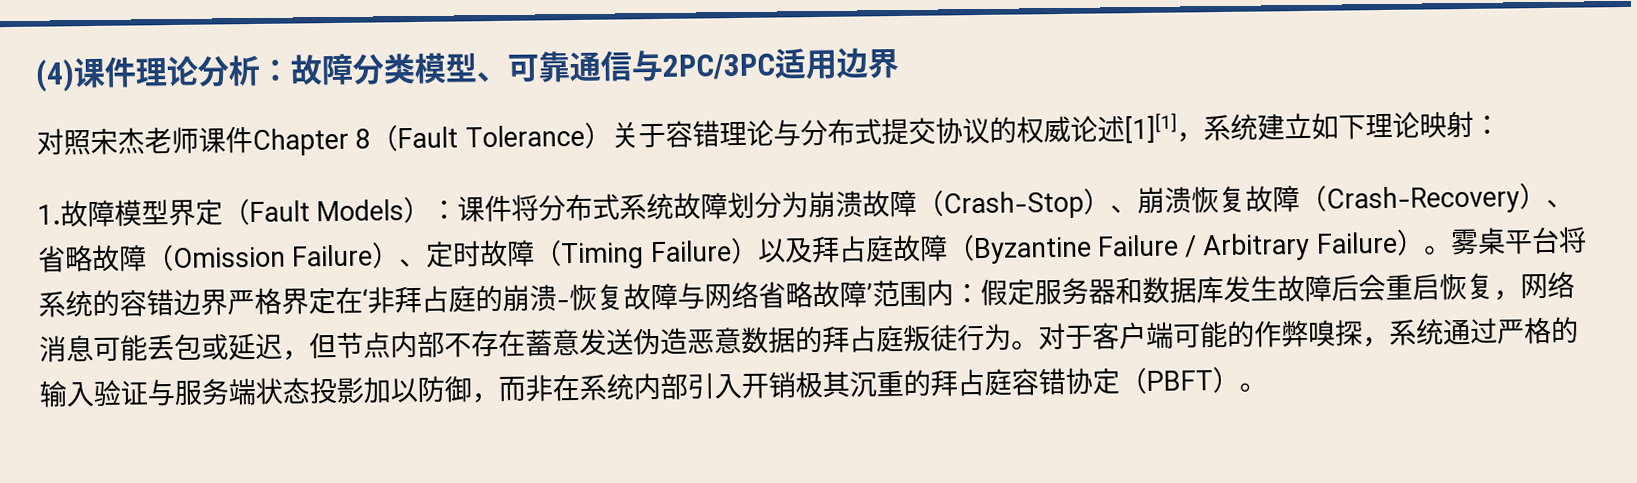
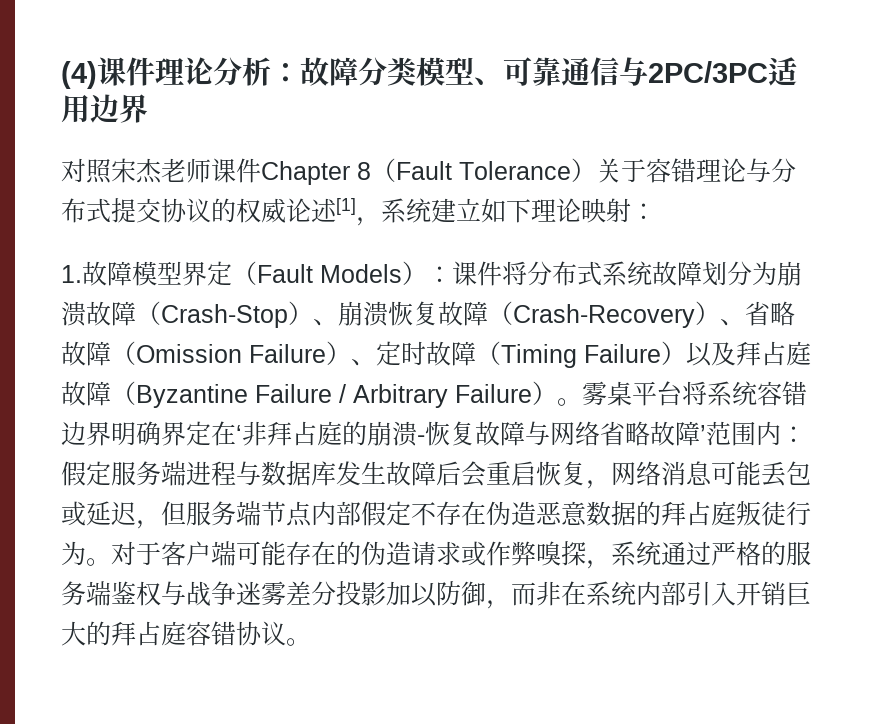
[1123,112,1177,144] [1][1] -> [336,198,356,215] [1]
[92,289,120,316] 的 -> (757, 393) none
[227,287,282,316] 严格 -> [111,421,161,446] 明确
[1088,276,1143,305] 器和 -> [161,461,261,486] 端进程与
(337, 345) none -> [186,501,261,526] 服务端
[444,328,634,358] 不存在蓄意发送 -> [361,501,486,526] 假定不存在
[1227,320,1255,347] 的 -> [286,541,486,566] 存在的伪造请求或
[39,377,310,408] 输入验证与服务端状态 -> [786,542,811,566] [61,581,336,606] 服务端鉴权与战争迷雾差分
[795,369,904,399] 极其沉重 -> [786,581,811,606] [61,621,86,646] 巨大
[1092,366,1240,395] 定（PBFT） -> [261,621,286,646] 议

